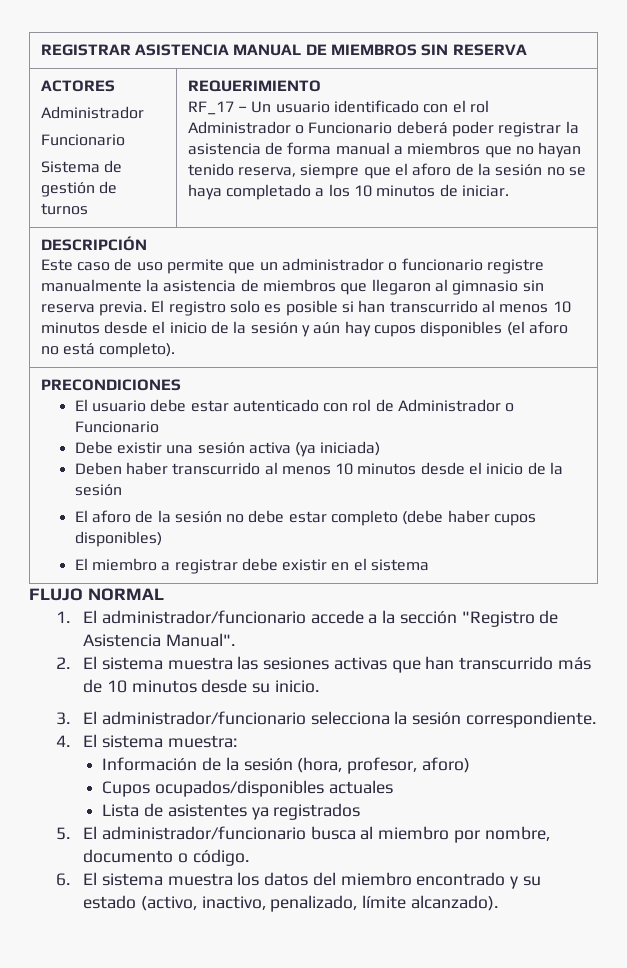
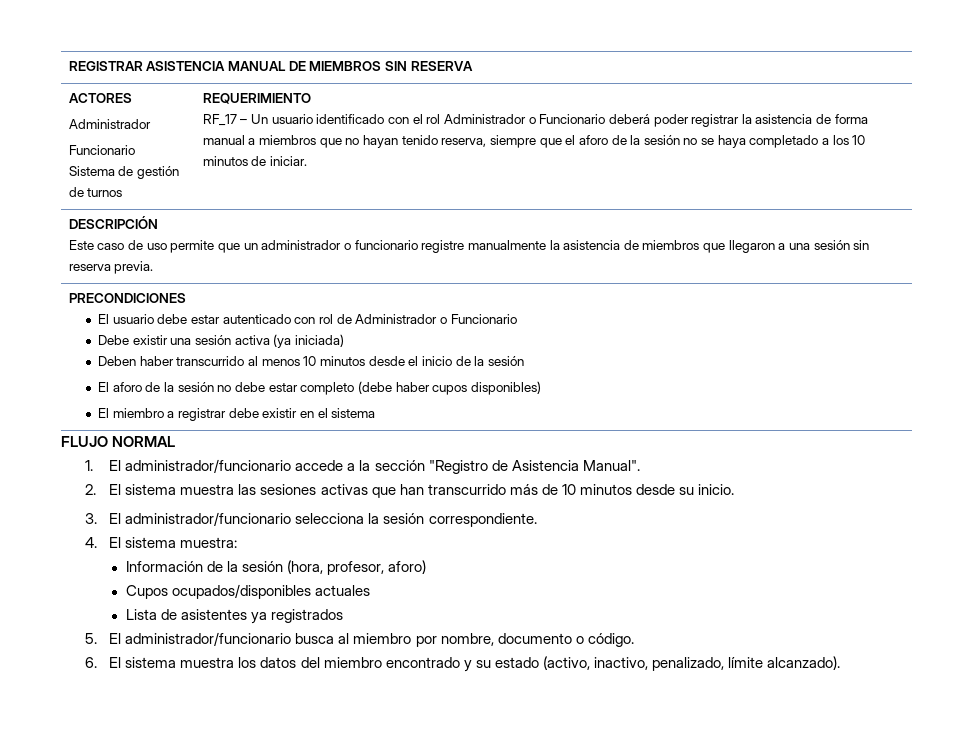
[434,279,519,295] al gimnasio -> [778,240,850,250] a una sesión
[151,300,571,316] [40,321,568,337] [40,342,176,358] El registro solo es posible si han transcurrido al menos 10 minutos desde el inicio de la sesión y aún hay cupos disponibles (el aforo no está completo). -> (154, 267) none

